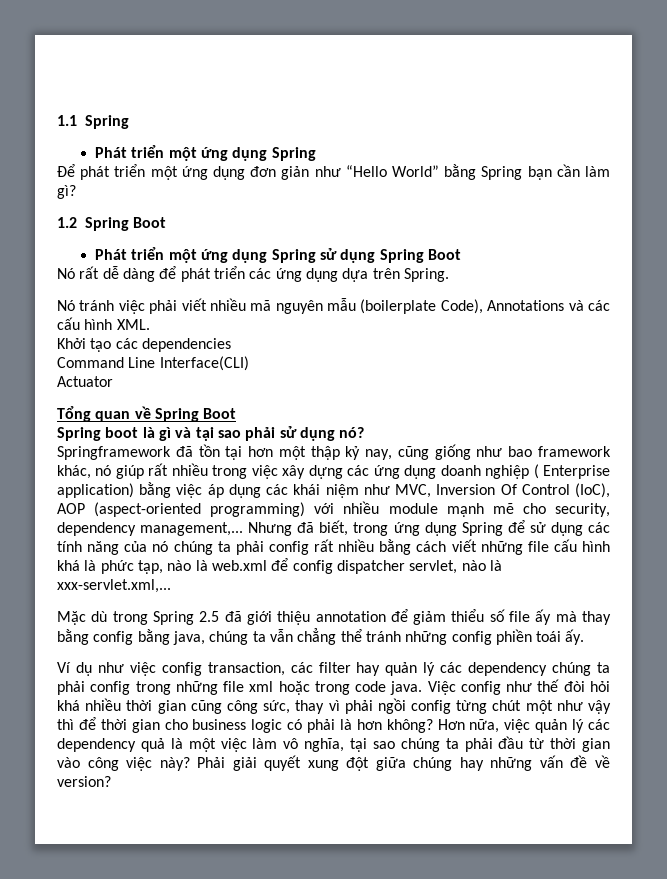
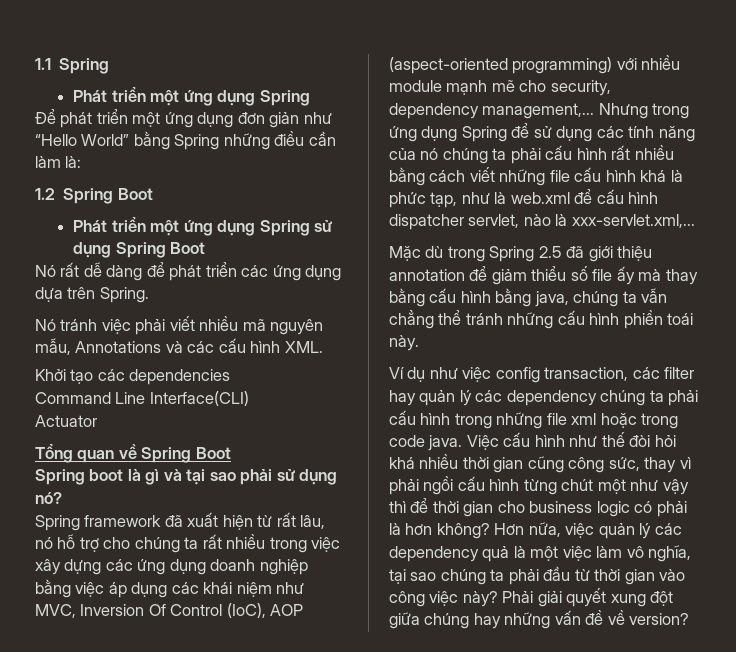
[527,166,552,180] bạn -> [223,131,305,150] những điều
[57,185,76,199] gì? -> [65,156,82,168] là:
[327,298,483,314] mẫu (boilerplate Code), -> [35,338,71,355] mẫu,
[57,444,611,460] [57,465,144,479] Springframework đã tồn tại hơn một thập kỷ nay, cũng giống như bao framework khác, nó giúp -> [35,512,326,531] [35,534,199,553] Spring framework đã xuất hiện từ rất lâu, nó hỗ trợ cho chúng ta
[533,464,611,479] [57,483,134,498] ( Enterprise application) -> (308, 567) none
[297,520,349,536] đã biết, -> (648, 111) none
[268,541,309,555] config -> [545,145,607,160] cấu hình
[167,560,192,571] nào -> [461,192,490,204] như
[292,560,333,574] config -> [596,189,659,204] cấu hình
[93,631,134,645] config -> [429,288,491,303] cấu hình
[451,631,492,645] config -> [557,310,620,325] cấu hình
[565,629,585,645] ấy. -> [389,335,419,351] này.
[90,681,131,695] config -> [389,410,451,425] cấu hình
[460,681,501,695] config -> [503,432,565,447] cấu hình
[411,700,452,714] config -> [457,476,520,491] cấu hình

